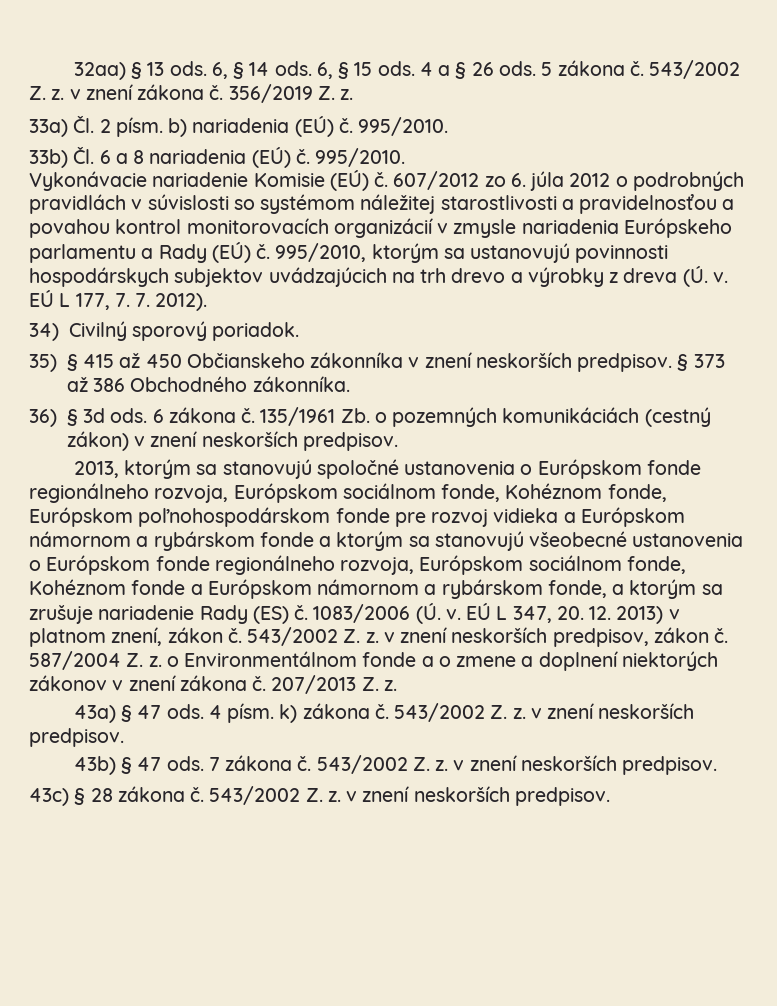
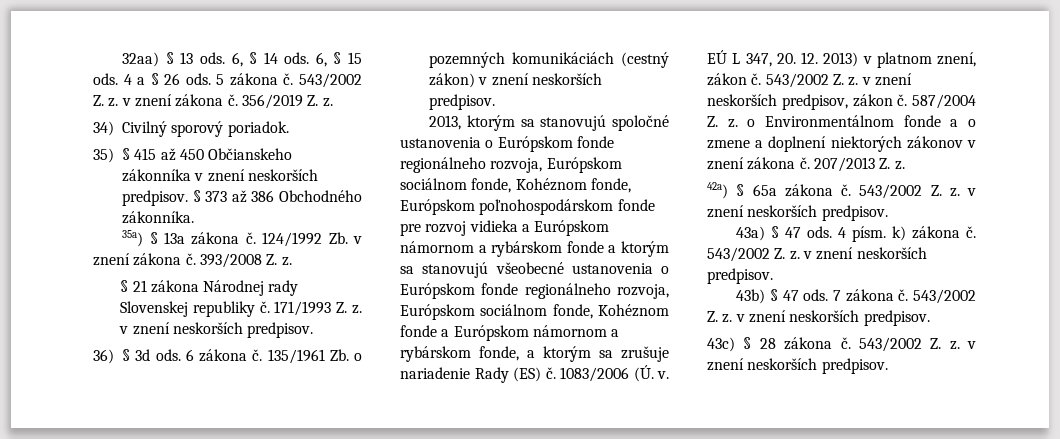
[29,115,449,137] [29,146,406,168] [29,170,744,191] [29,194,735,214] [29,218,732,238] [29,242,669,263] [29,266,728,287] [29,290,208,311] // 33a) Čl. 2 písm. b) nariadenia (EÚ) č. 995/2010. // 33b) Čl. 6 a 8 nariadenia (EÚ) č. 995/2010. // Vykonávacie nariadenie Komisie (EÚ) č. 607/2012 zo 6. júla 2012 o podrobných pravidlách v súvislosti so systémom náležitej starostlivosti a pravidelnosťou a povahou kontrol monitorovacích organizácií v zmysle nariadenia Európskeho parlamentu a Rady (EÚ) č. 995/2010, ktorým sa ustanovujú povinnosti hospodárskych subjektov uvádzajúcich na trh drevo a výrobky z dreva (Ú. v. EÚ L 177, 7. 7. 2012). -> (333, 102) none
(350, 384) none -> [122,230,362,247] [93,253,292,268] [120,280,299,296] [120,301,362,317] [119,322,314,338] // 35a) § 13a zákona č. 124/1992 Zb. v znení zákona č. 393/2008 Z. z. // § 21 zákona Národnej rady Slovenskej republiky č. 171/1993 Z. z. v znení neskorších predpisov.
(397, 685) none -> [707,182,976,199] [707,205,888,221] // 42a) § 65a zákona č. 543/2002 Z. z. v znení neskorších predpisov.

